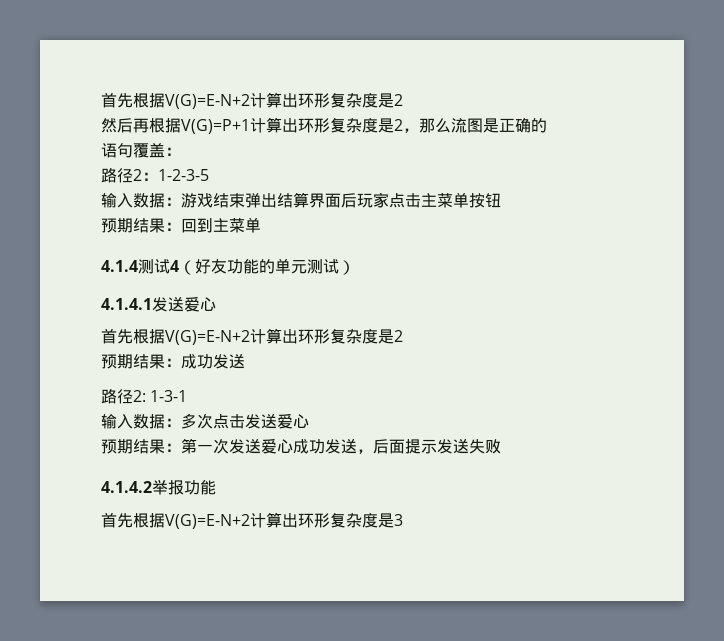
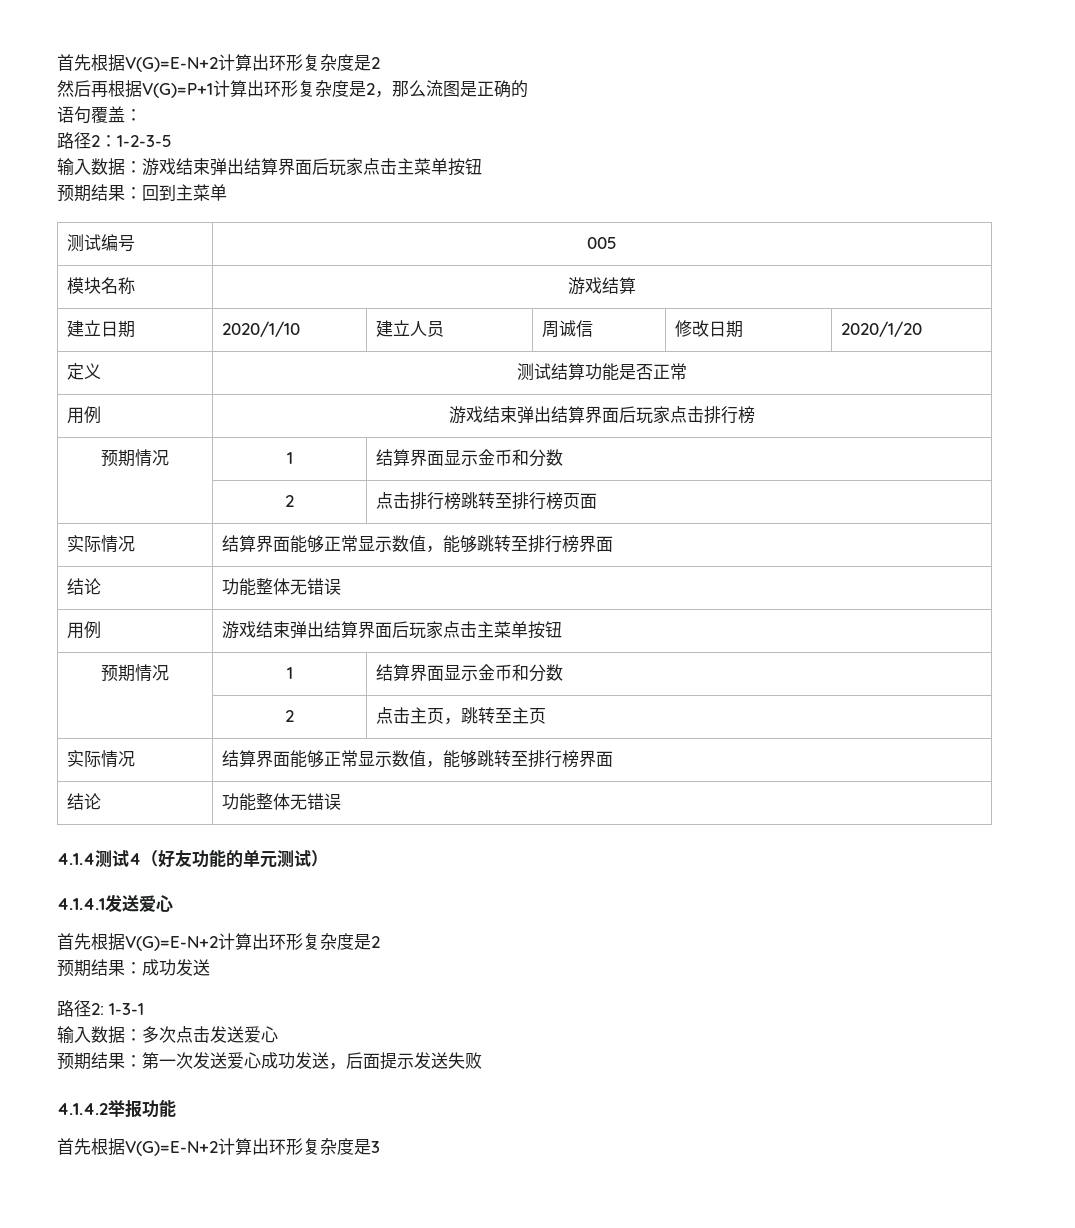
(261, 225) none -> [67,234,136,252] [587,237,617,249] [67,277,136,294] [568,277,636,295] [67,320,136,338] [222,321,301,337] [376,320,445,337] [542,320,594,338] [675,320,744,338] [841,321,923,337] [67,363,102,380] [517,363,687,381] [67,406,102,424] [449,406,755,424] [101,449,169,467] [286,452,293,464] [376,449,564,467] [285,495,294,507] [376,492,598,510] [67,535,136,553] [222,535,614,553] [67,578,102,595] [222,578,342,596] [67,621,102,639] [222,621,563,639] [101,664,169,682] [286,667,293,679] [376,664,564,682] [285,710,294,722] [376,707,547,725] [67,750,136,768] [222,750,614,768] [67,793,102,810] [222,793,342,811] // 测试编号 | 005 // 模块名称 | 游戏结算 // 建立日期 | 2020/1/10 | 建立人员 | 周诚信 | 修改日期 | 2020/1/20 // 定义 | 测试结算功能是否正常 // 用例 | 游戏结束弹出结算界面后玩家点击排行榜 // 预期情况 | 1 | 结算界面显示金币和分数 // | 2 | 点击排行榜跳转至排行榜页面 // 实际情况 | 结算界面能够正常显示数值，能够跳转至排行榜界面 // 结论 | 功能整体无错误 // 用例 | 游戏结束弹出结算界面后玩家点击主菜单按钮 // 预期情况 | 1 | 结算界面显示金币和分数 // | 2 | 点击主页，跳转至主页 // 实际情况 | 结算界面能够正常显示数值，能够跳转至排行榜界面 // 结论 | 功能整体无错误

